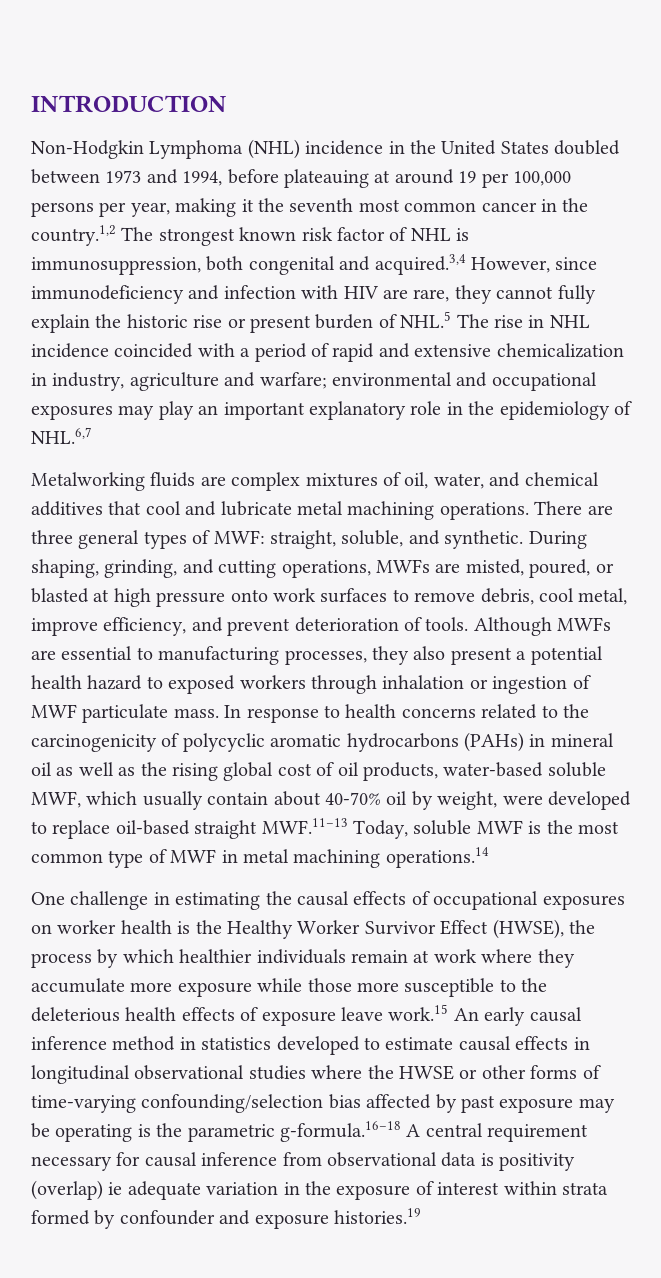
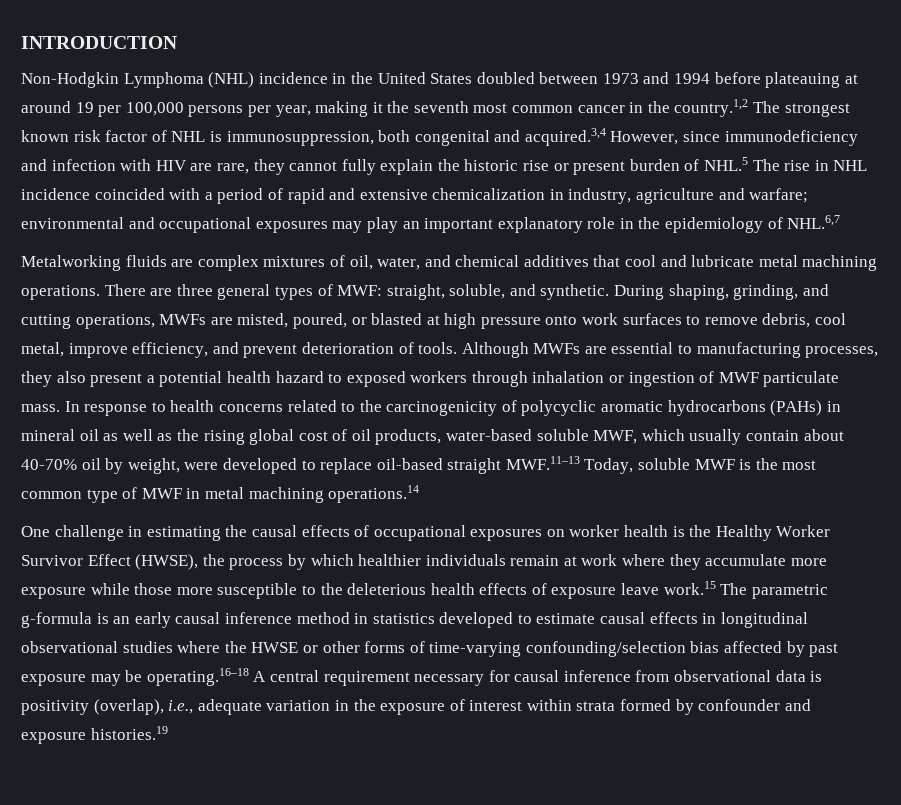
[182,171,223,186] 1994, -> [674,73,711,84] 1994
[453,1008,479,1021] An -> [720,583,828,599] [21,612,131,628] The parametric g-formula is an
[55,1121,401,1142] operating is the parametric g-formula.16–18 -> [146,668,249,686] operating.16–18
[31,1180,123,1200] (overlap) ie -> [93,699,194,715] (overlap), i.e.,

